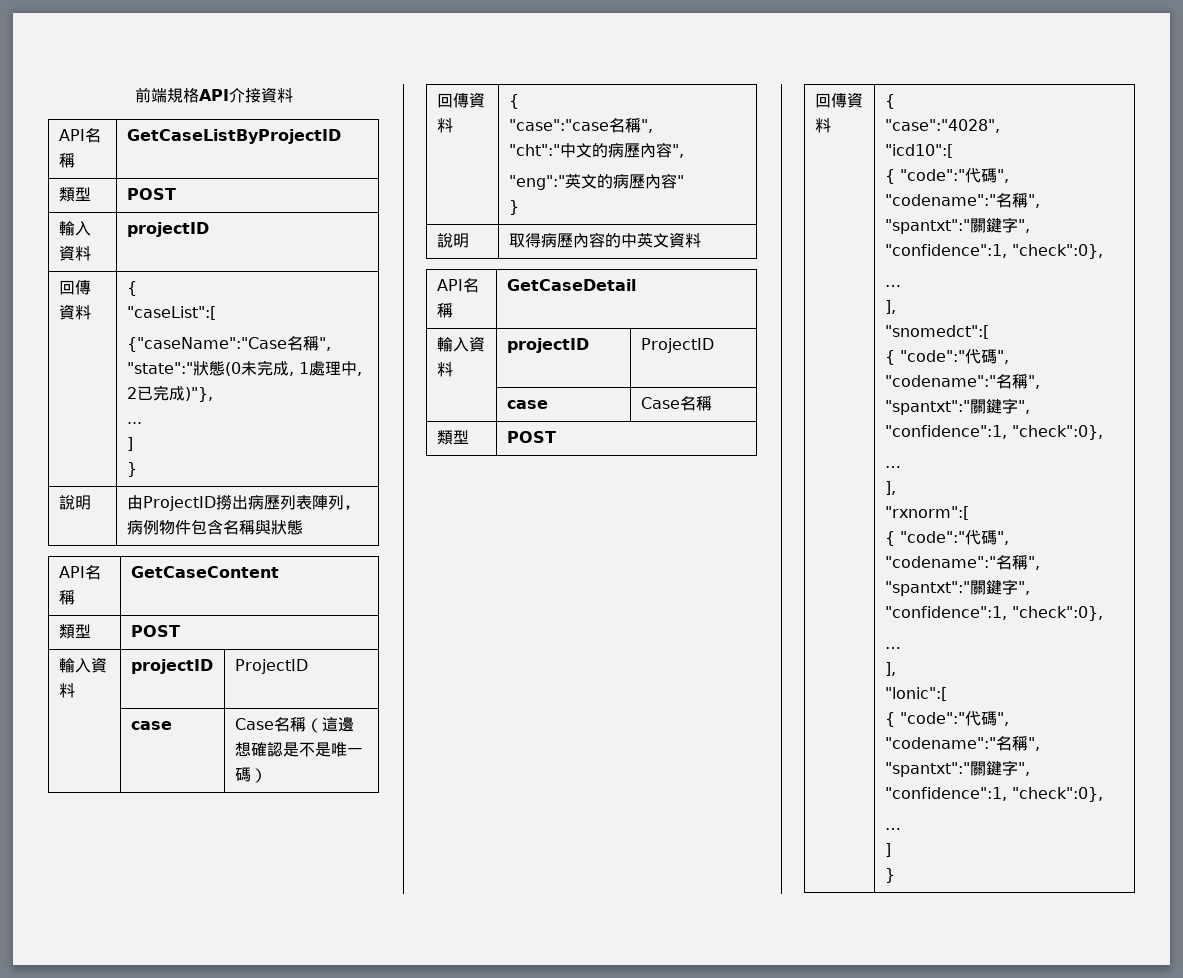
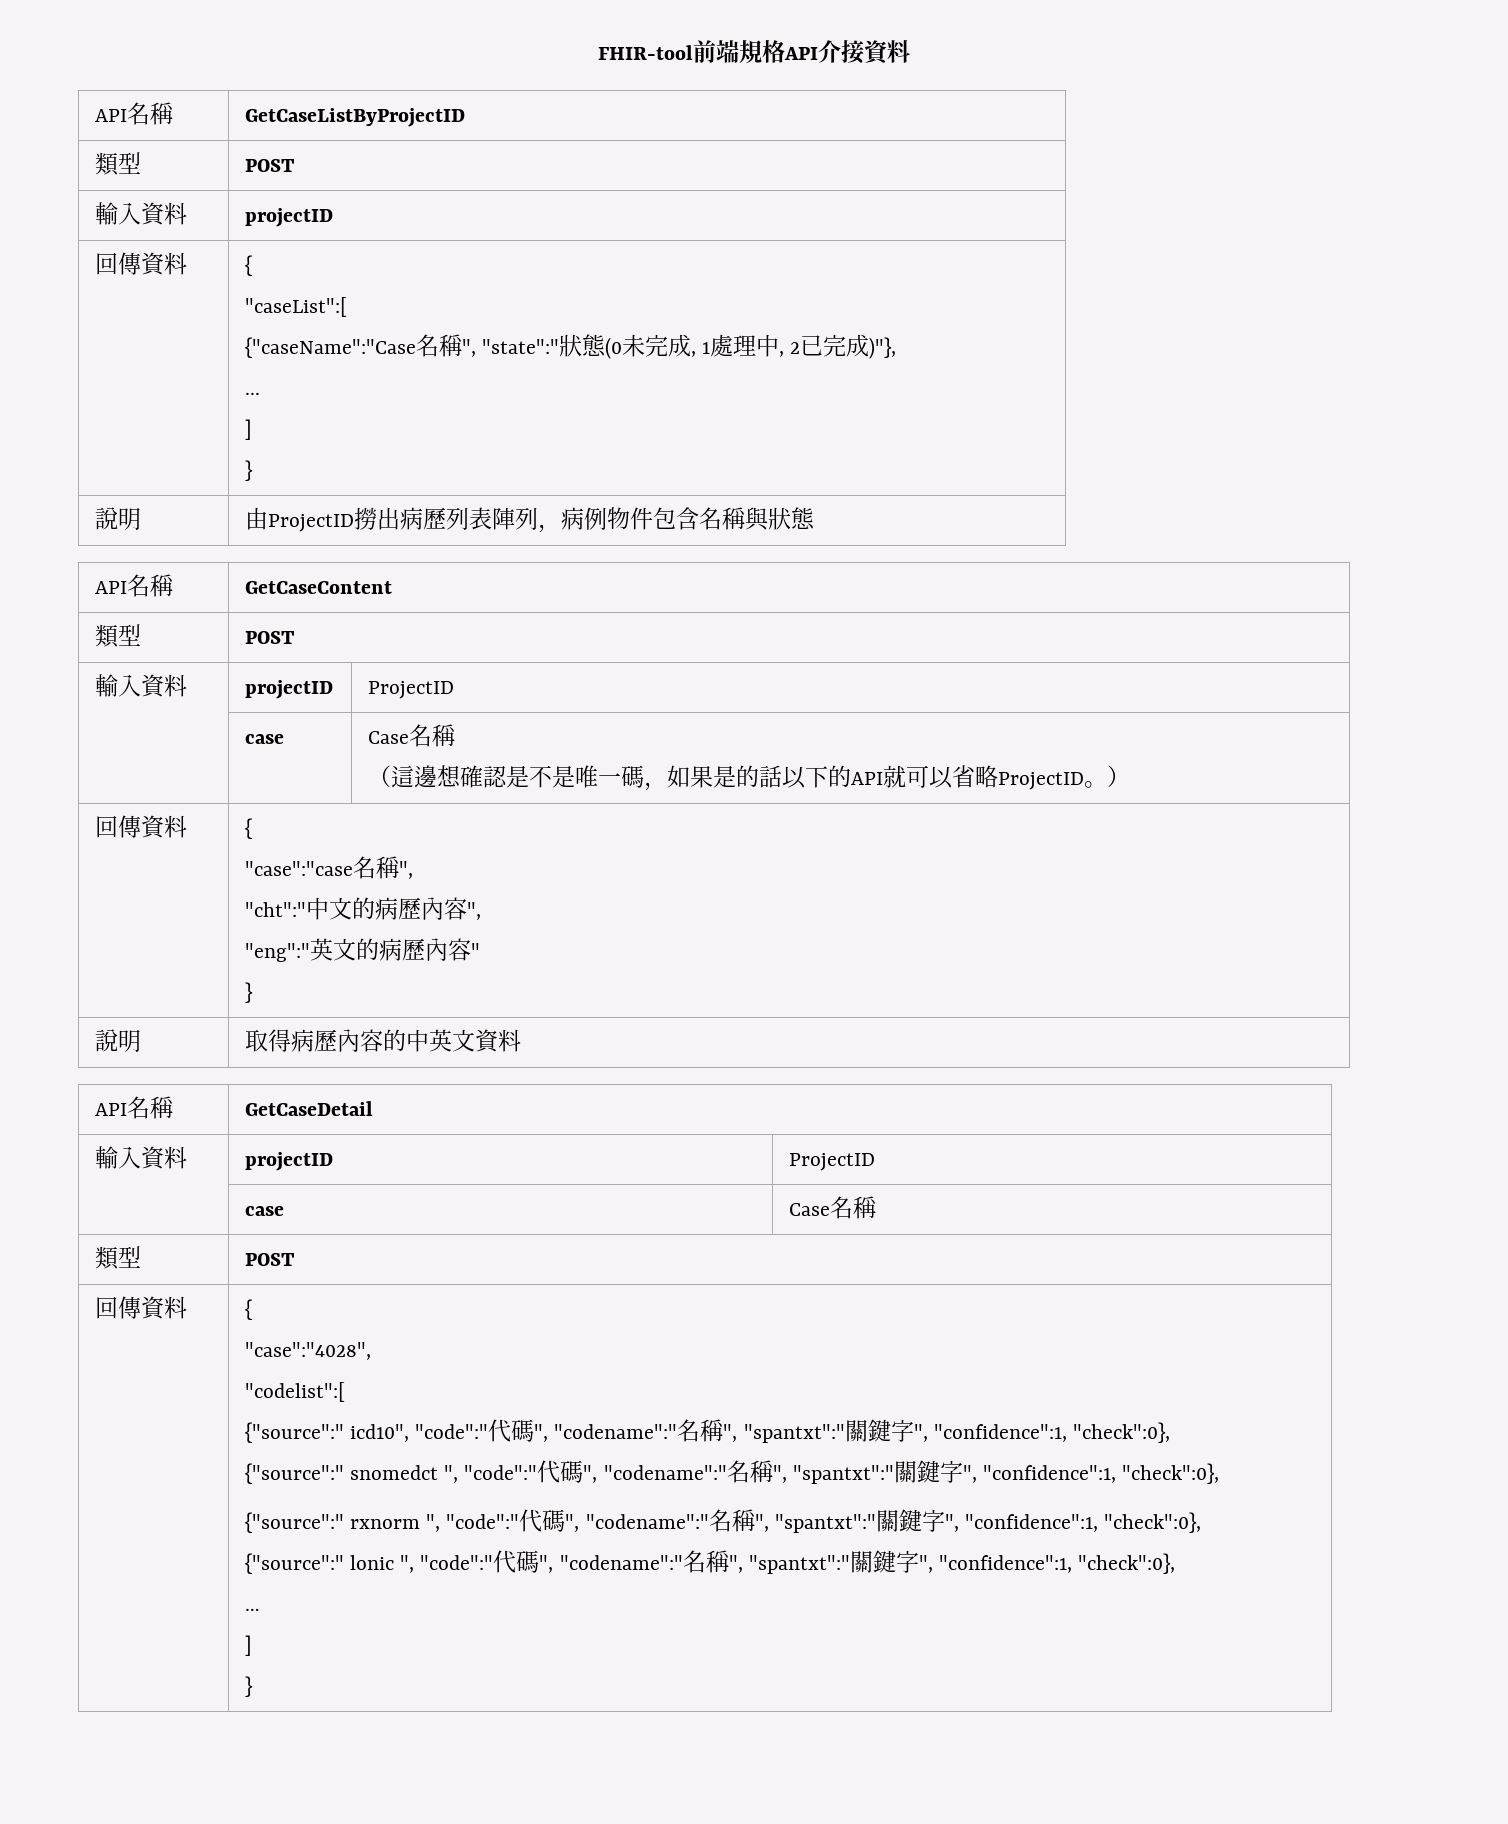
(134, 95) none -> [598,45,693,60] FHIR-tool
(306, 724) none -> (456, 735) //
(251, 774) none -> [643,765,1107,791] ，如果是的話以下的API就可以省略ProjectID。
[884,144,953,158] [884,169,895,184] "icd10":[ // { -> [244,1382,345,1402] [244,1422,410,1443] "codelist":[ // {"source":" icd10",
[884,285,901,287] [884,300,896,314] [884,325,989,339] [884,350,895,365] … // ], // "snomedct":[ // { -> [244,1463,459,1484] {"source":" snomedct ",
[884,466,901,468] [884,481,896,495] [884,506,969,520] [884,531,895,546] … // ], // "rxnorm":[ // { -> [244,1512,441,1533] {"source":" rxnorm ",
[884,647,901,649] [884,662,896,676] [884,687,947,701] [884,712,895,727] … // ], // "lonic":[ // { -> [244,1553,415,1574] {"source":" lonic ",

